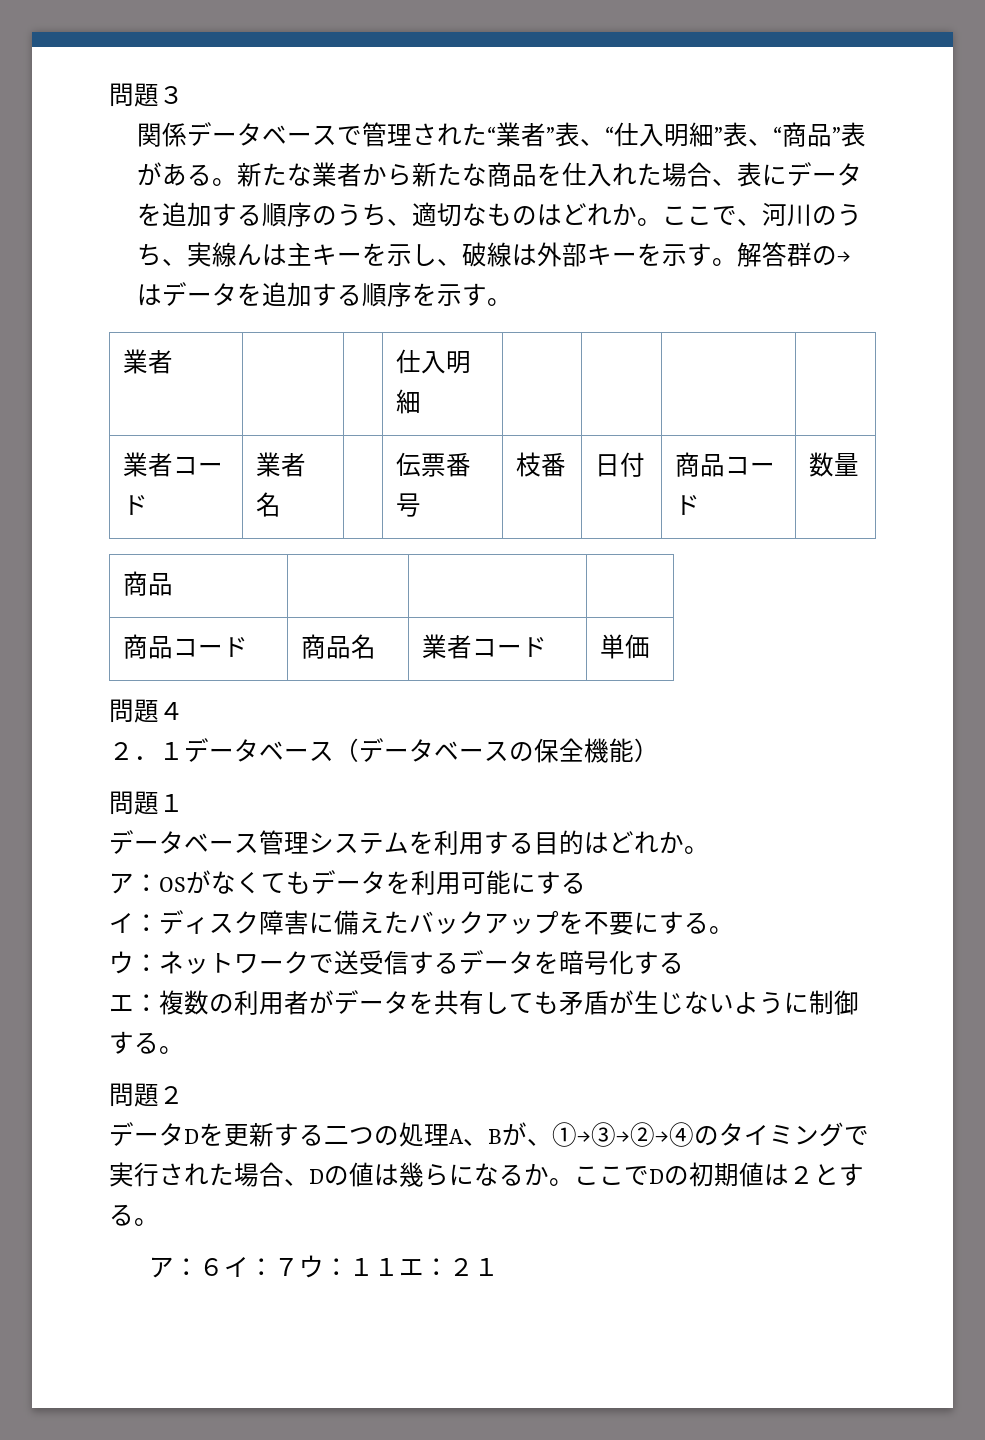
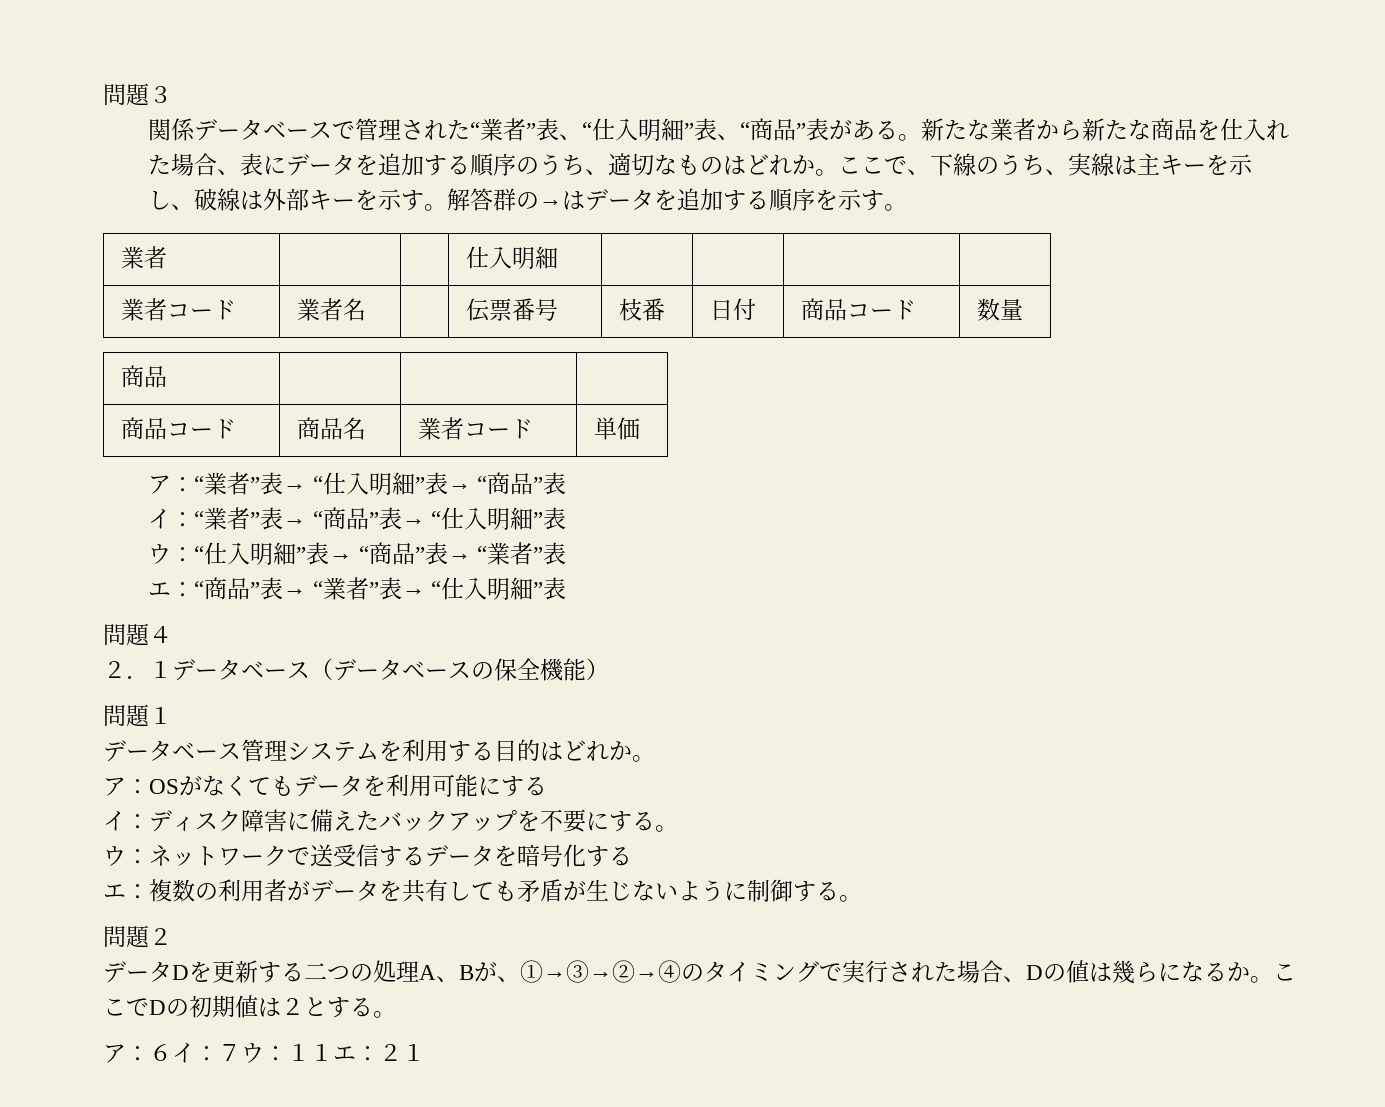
[762,202,813,226] 河川 -> [930,153,977,176] 下線
[237,244,263,266] ん -> (1115, 164) none
(650, 646) none -> [148,472,566,495] [148,507,566,530] [148,542,566,565] [148,577,566,600] // ア：“業者”表→ “仕入明細”表→ “商品”表 // イ：“業者”表→ “商品”表→ “仕入明細”表 // ウ：“仕入明細”表→ “商品”表→ “業者”表 // エ：“商品”表→ “業者”表→ “仕入明細”表

